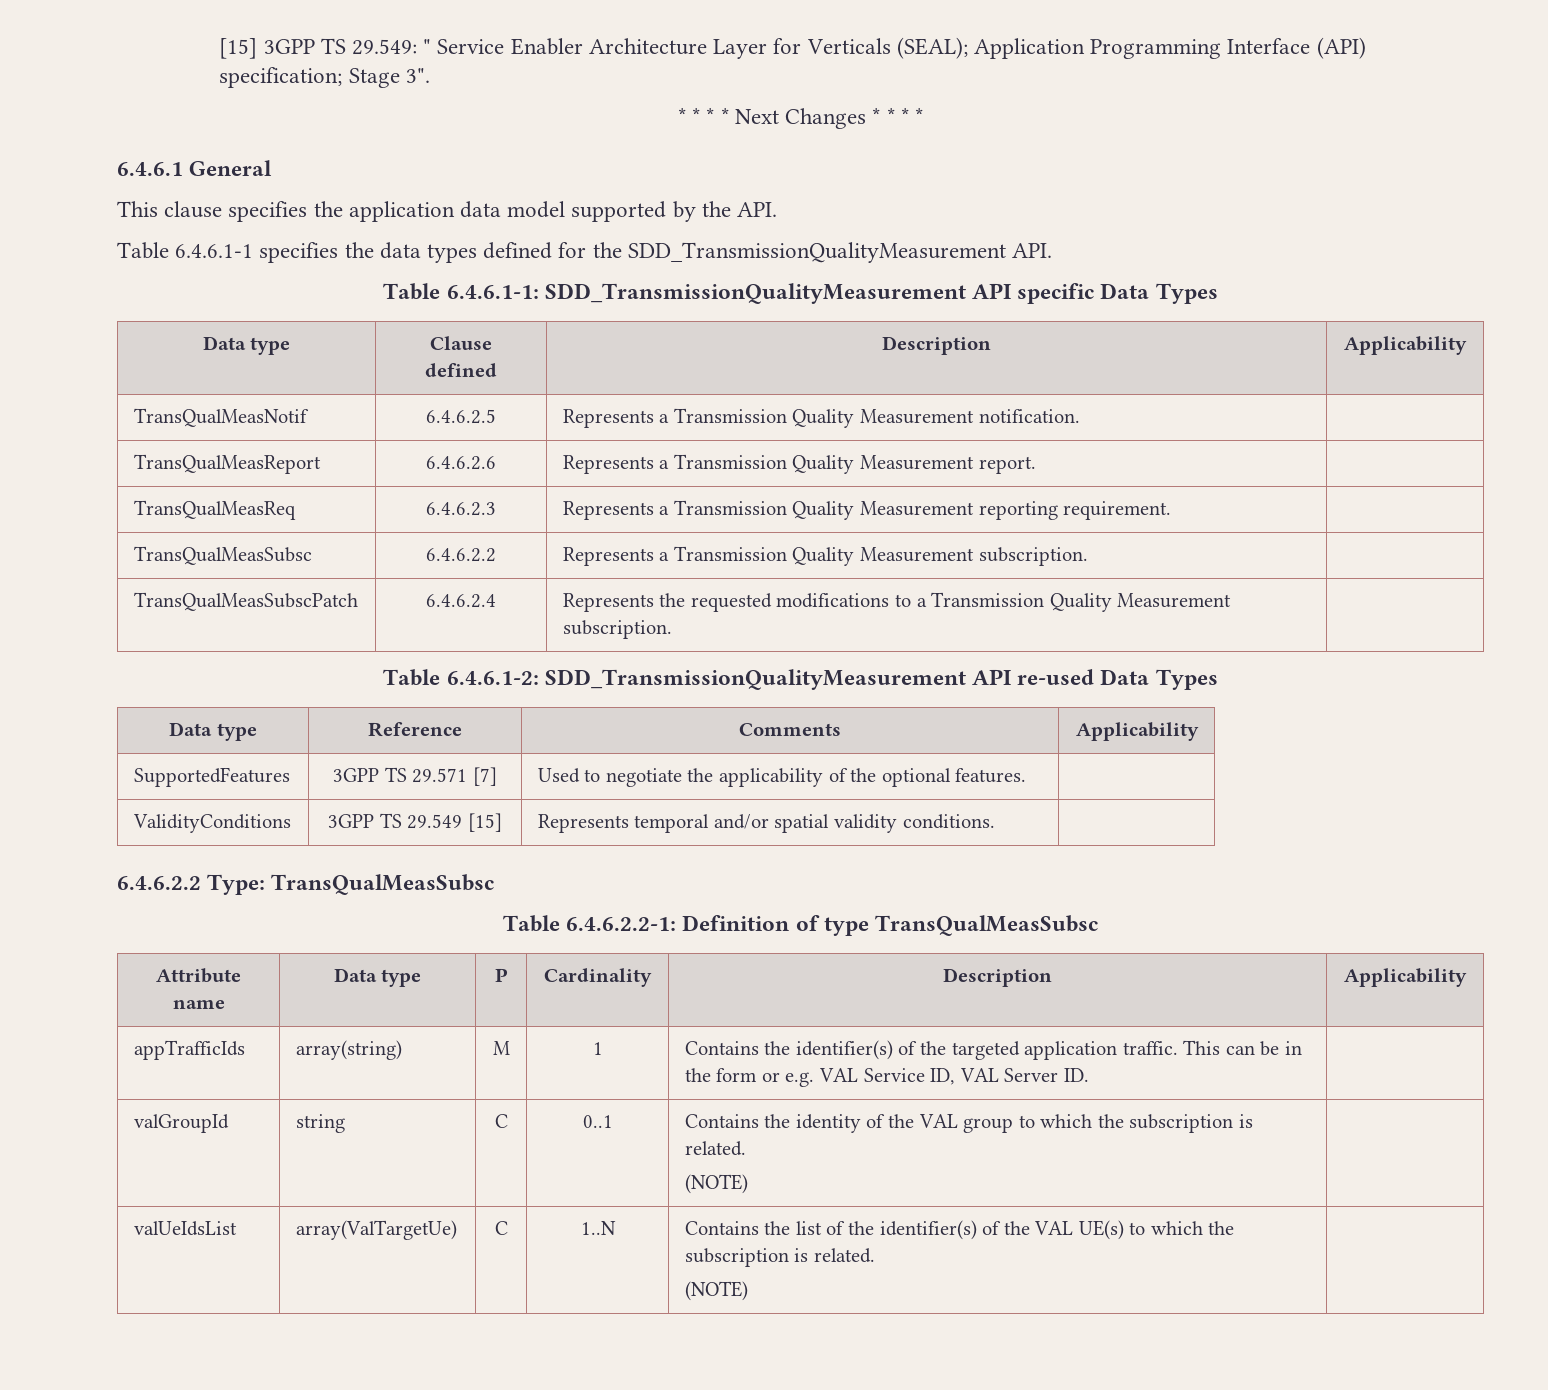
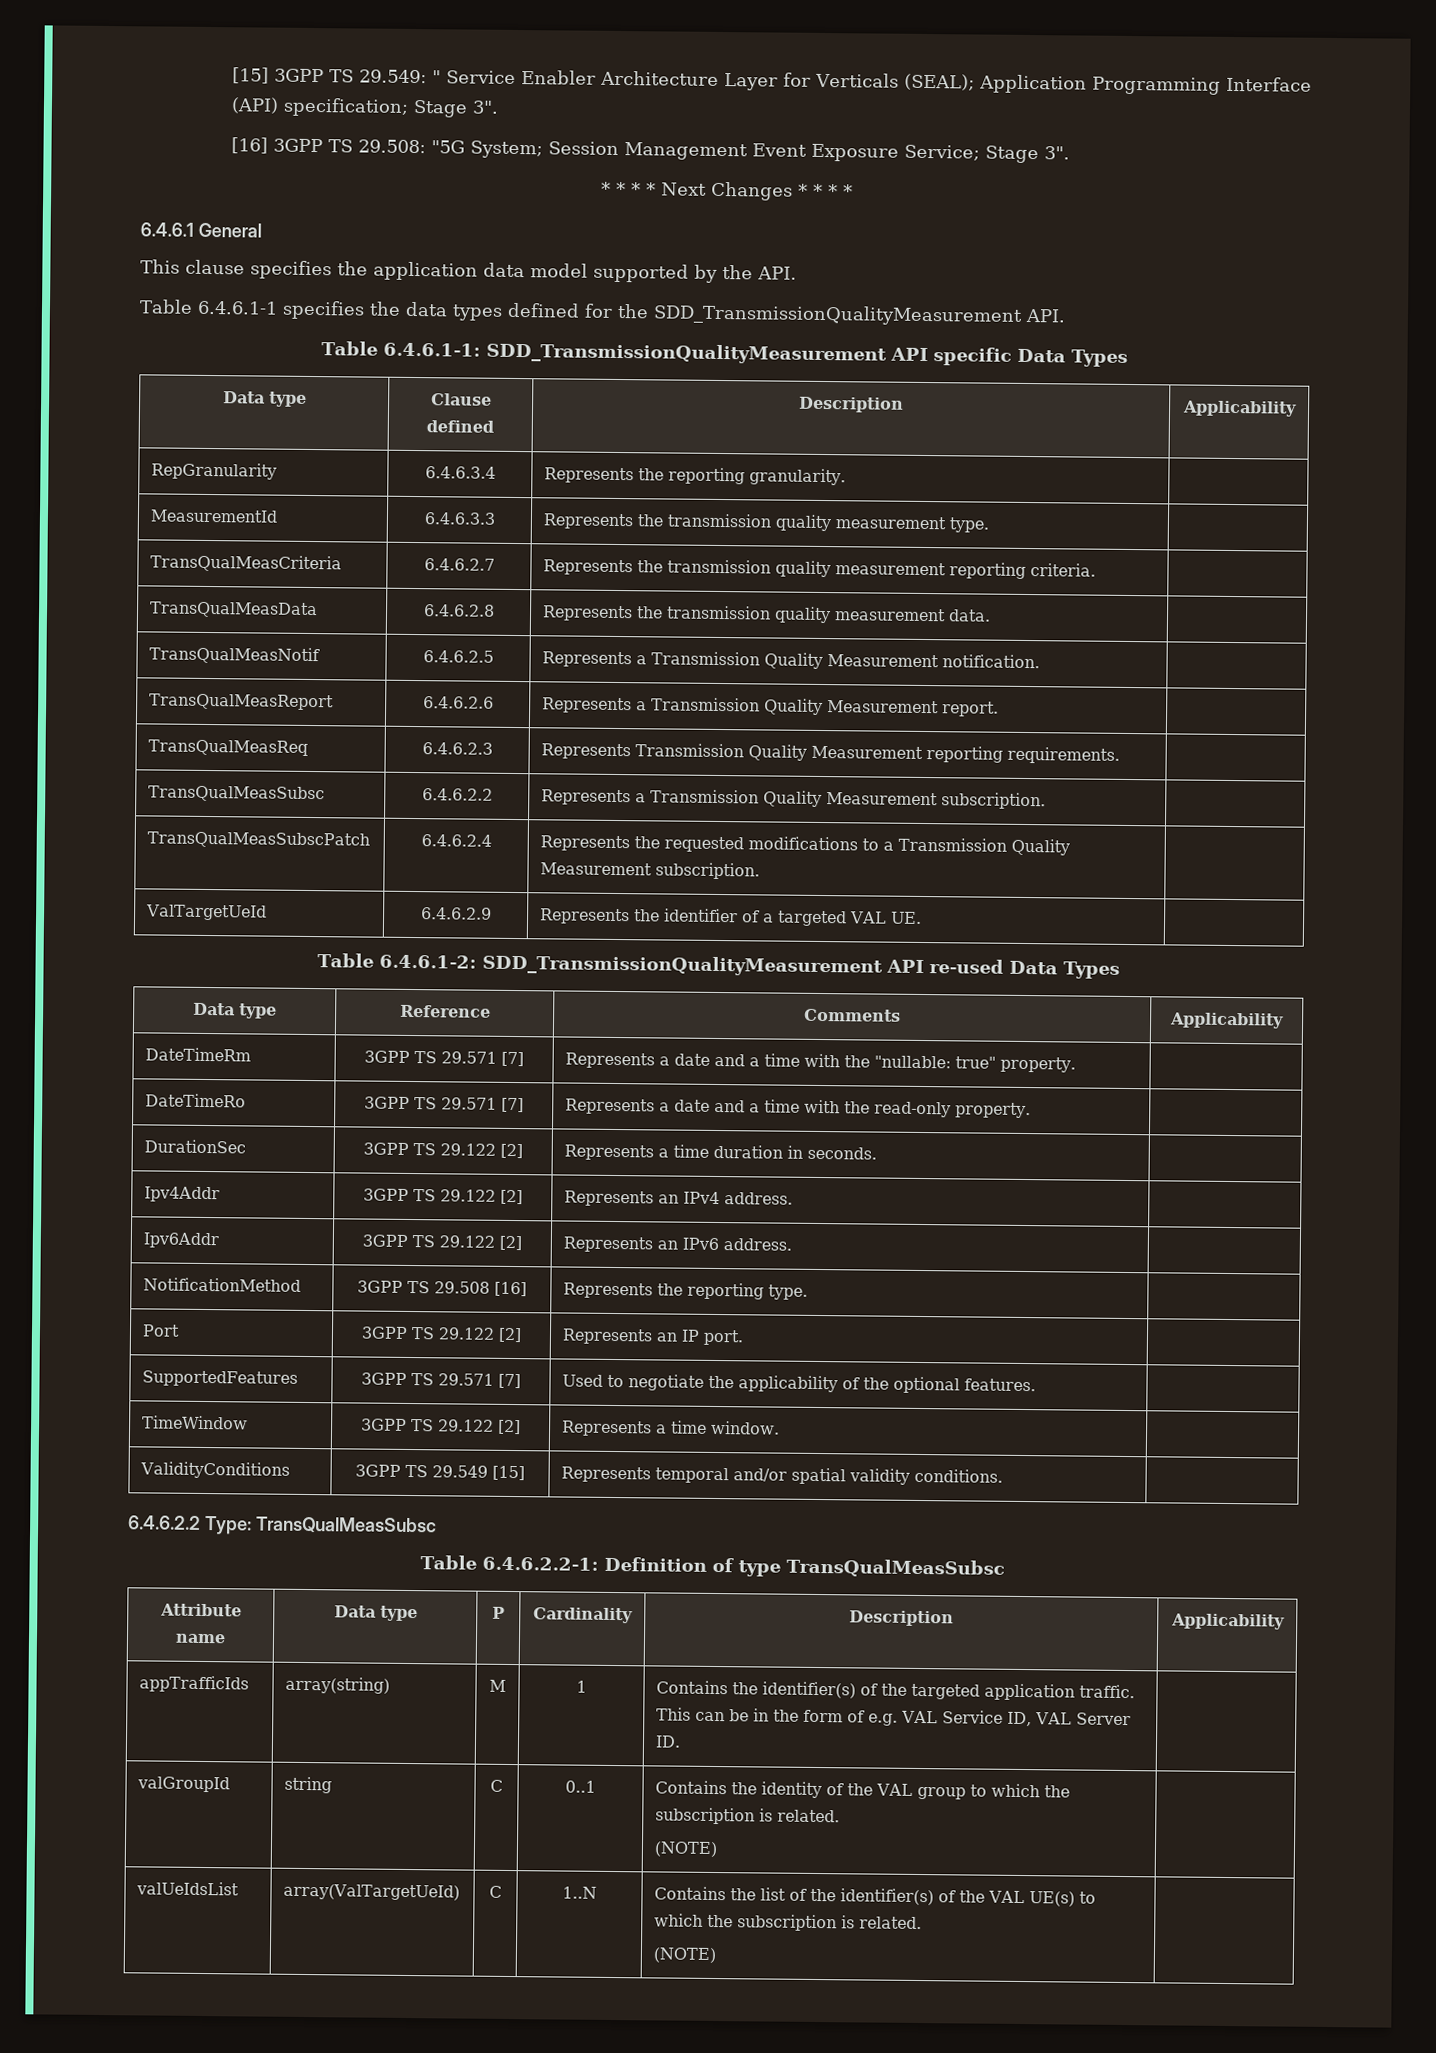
(430, 75) none -> [231,137,1071,164] // [16] 3GPP TS 29.508: "5G System; Session Management Event Exposure Service; Stage 3".
(1467, 345) none -> [151,462,278,480] [424,466,496,479] [544,467,847,486] [150,509,279,523] [423,512,496,525] [543,513,990,533] [150,554,343,573] [423,558,495,571] [543,559,1097,579] [149,601,319,619] [422,604,495,617] [542,605,992,624] // RepGranularity | 6.4.6.3.4 | Represents the reporting granularity. | // MeasurementId | 6.4.6.3.3 | Represents the transmission quality measurement type. | // TransQualMeasCriteria | 6.4.6.2.7 | Represents the transmission quality measurement reporting criteria. | // TransQualMeasData | 6.4.6.2.8 | Represents the transmission quality measurement data. |
[659,506,670,515] a -> (632, 751) none
[1063,501,1172,520] requirement. -> [1007,746,1121,764] requirements.
(672, 629) none -> [146,904,268,921] [420,907,492,920] [540,908,923,927] // ValTargetUeId | 6.4.6.2.9 | Represents the identifier of a targeted VAL UE. |
(1199, 731) none -> [145,1047,252,1062] [364,1050,524,1067] [565,1052,1077,1073] [145,1093,247,1108] [364,1096,524,1113] [565,1098,1032,1119] [144,1139,247,1154] [363,1142,523,1159] [564,1144,878,1161] [144,1186,221,1203] [363,1188,523,1205] [564,1190,794,1207] [143,1232,220,1249] [362,1234,522,1251] [563,1236,793,1253] [143,1277,302,1292] [357,1280,527,1297] [563,1282,809,1300] [142,1324,181,1337] [361,1326,522,1343] [562,1328,745,1346] // DateTimeRm | 3GPP TS 29.571 [7] | Represents a date and a time with the "nullable: true" property. | // DateTimeRo | 3GPP TS 29.571 [7] | Represents a date and a time with the read-only property. | // DurationSec | 3GPP TS 29.122 [2] | Represents a time duration in seconds. | // Ipv4Addr | 3GPP TS 29.122 [2] | Represents an IPv4 address. | // Ipv6Addr | 3GPP TS 29.122 [2] | Represents an IPv6 address. | // NotificationMethod | 3GPP TS 29.508 [16] | Represents the reporting type. | // Port | 3GPP TS 29.122 [2] | Represents an IP port. |
(1027, 775) none -> [142,1415,249,1430] [361,1418,521,1435] [561,1420,781,1437] // TimeWindow | 3GPP TS 29.122 [2] | Represents a time window. |
[761,1072,780,1082] or -> [847,1710,866,1723] of
[295,1220,457,1240] array(ValTargetUe) -> [283,1883,461,1901] array(ValTargetUeId)

